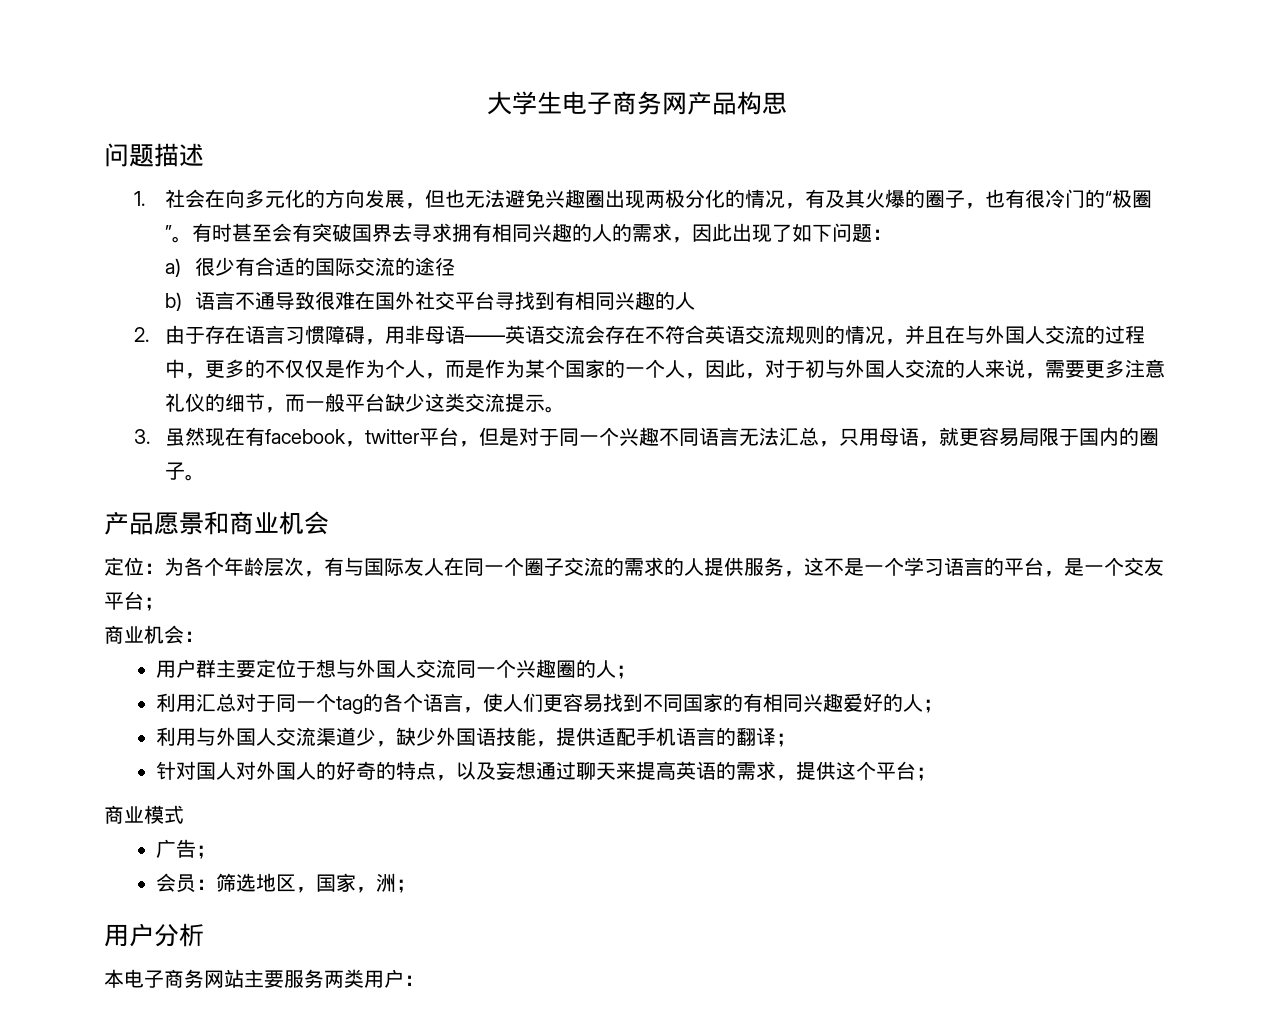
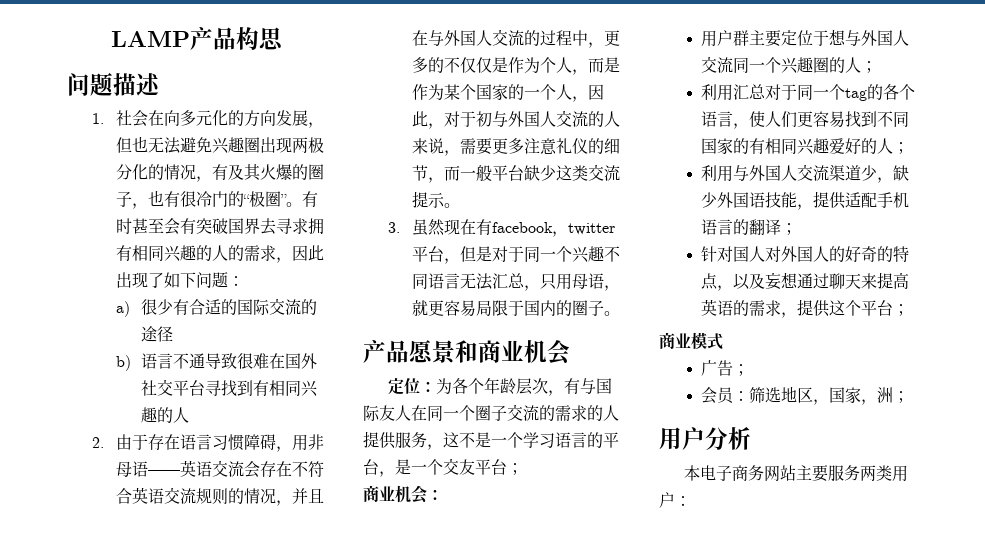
[486,91,687,115] 大学生电子商务网 -> [111,31,190,47] LAMP

